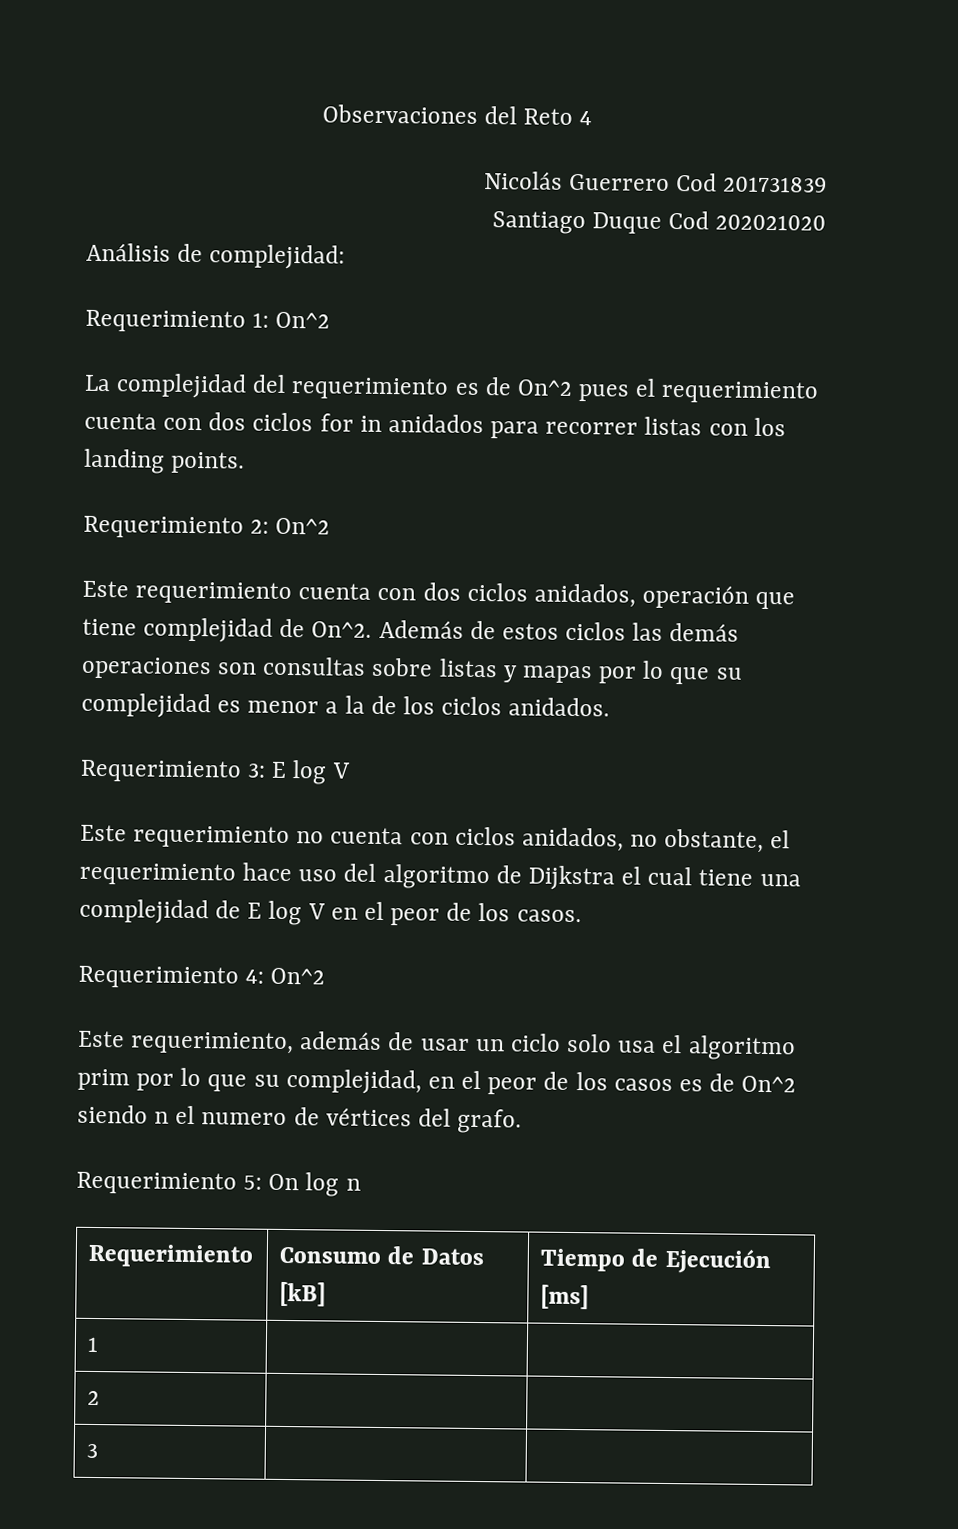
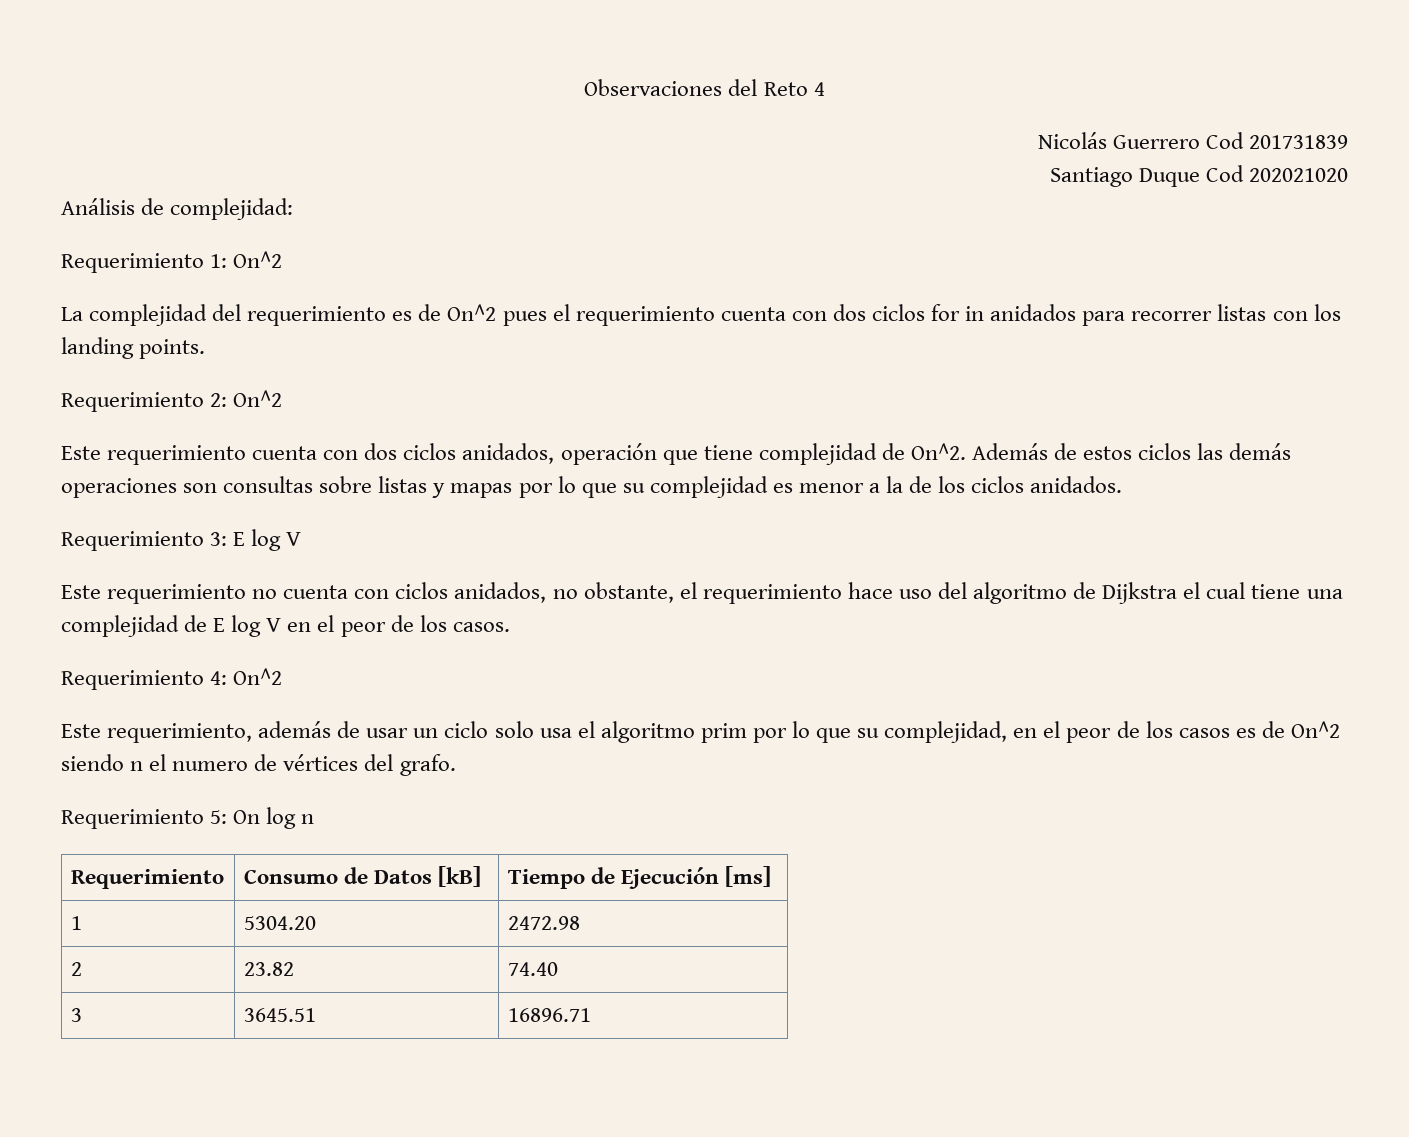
(99, 1344) | -> [243,916,316,930] [507,916,580,930] 5304.20 | 2472.98
(101, 1398) | -> [243,962,294,976] [507,962,558,976] 23.82 | 74.40
(99, 1451) | -> [243,1008,316,1022] [507,1008,591,1022] 3645.51 | 16896.71

